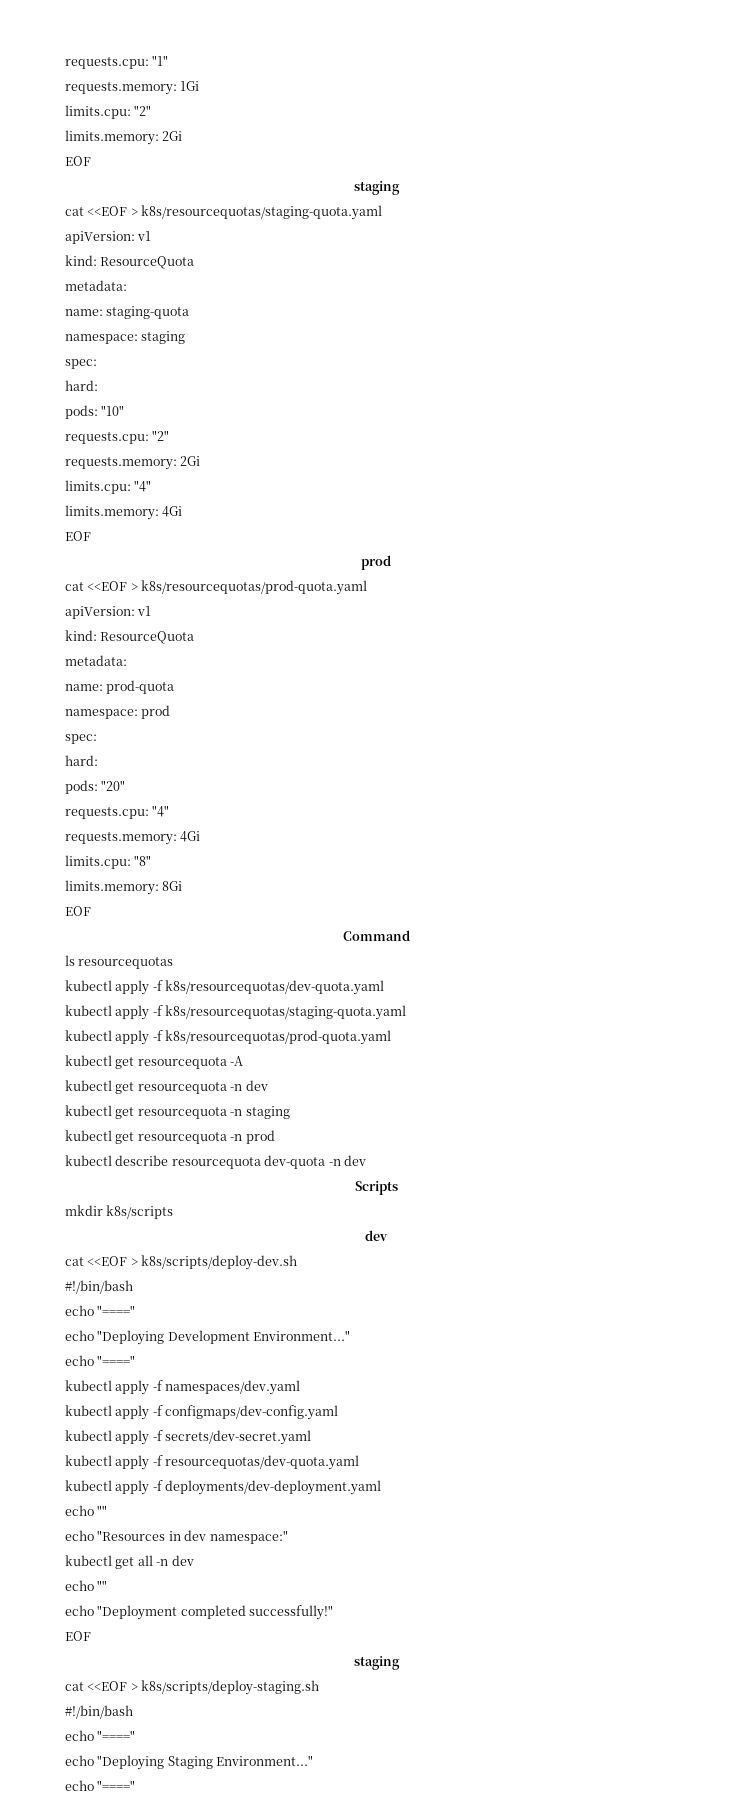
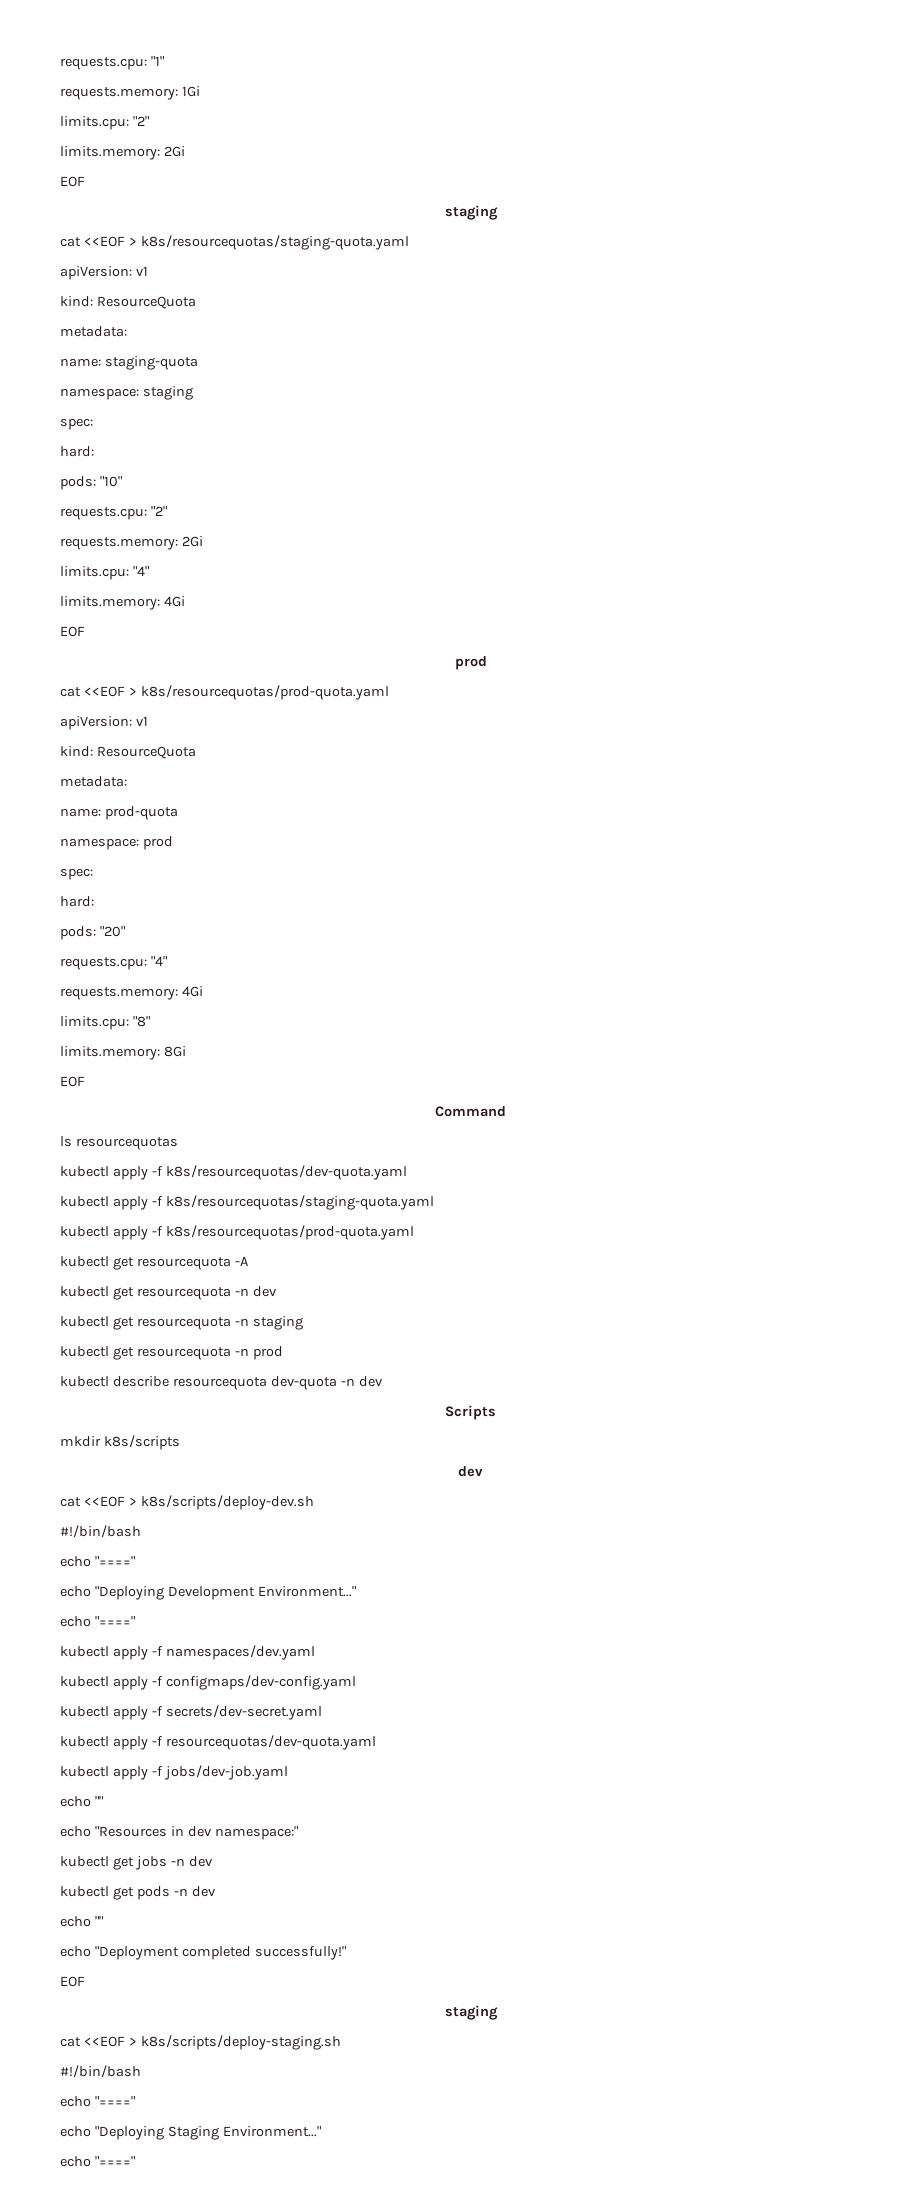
[165,1480,382,1495] deployments/dev-deployment.yaml -> [163,1765,288,1780] jobs/dev-job.yaml
[137,1555,153,1566] all -> [134,1856,213,1870] [60,1886,170,1900] jobs -n dev // kubectl get pods

